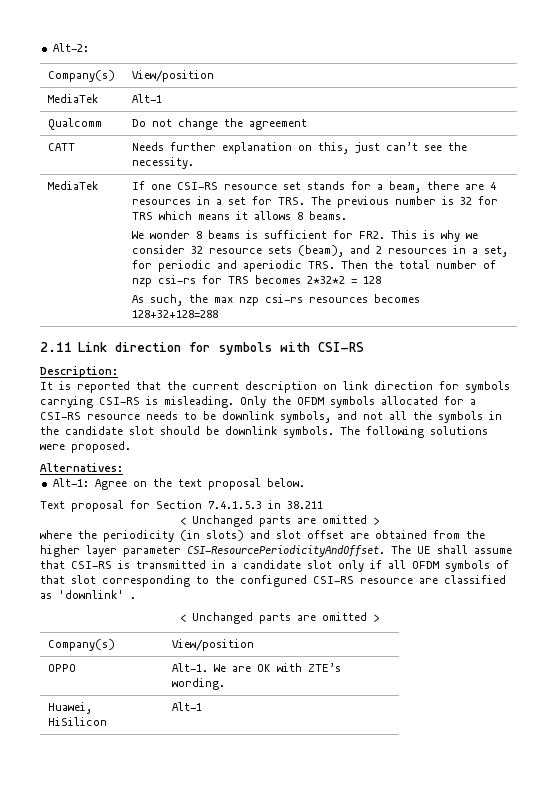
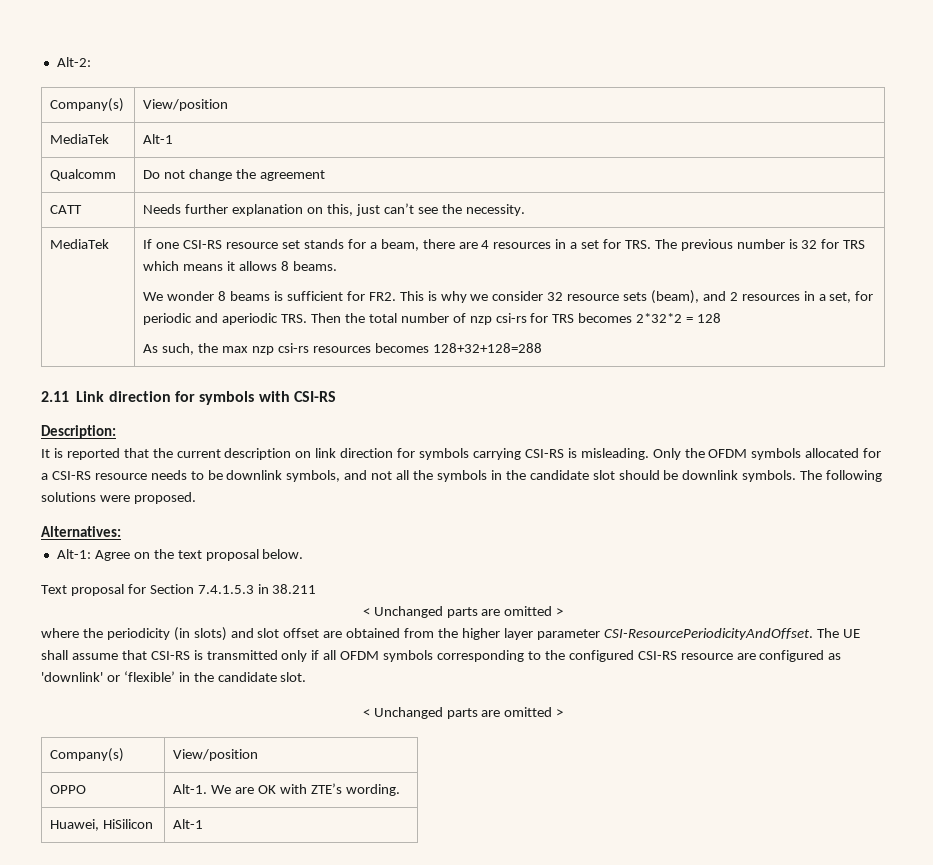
[212,560,332,569] in a candidate slot -> (278, 655) none
[496,560,509,569] [40,575,96,584] of that slot -> (434, 656) none
[444,575,506,584] classified -> [759,650,825,662] configured
[130,597,136,599] . -> [106,671,307,682] or ‘flexible’ in the candidate slot.

